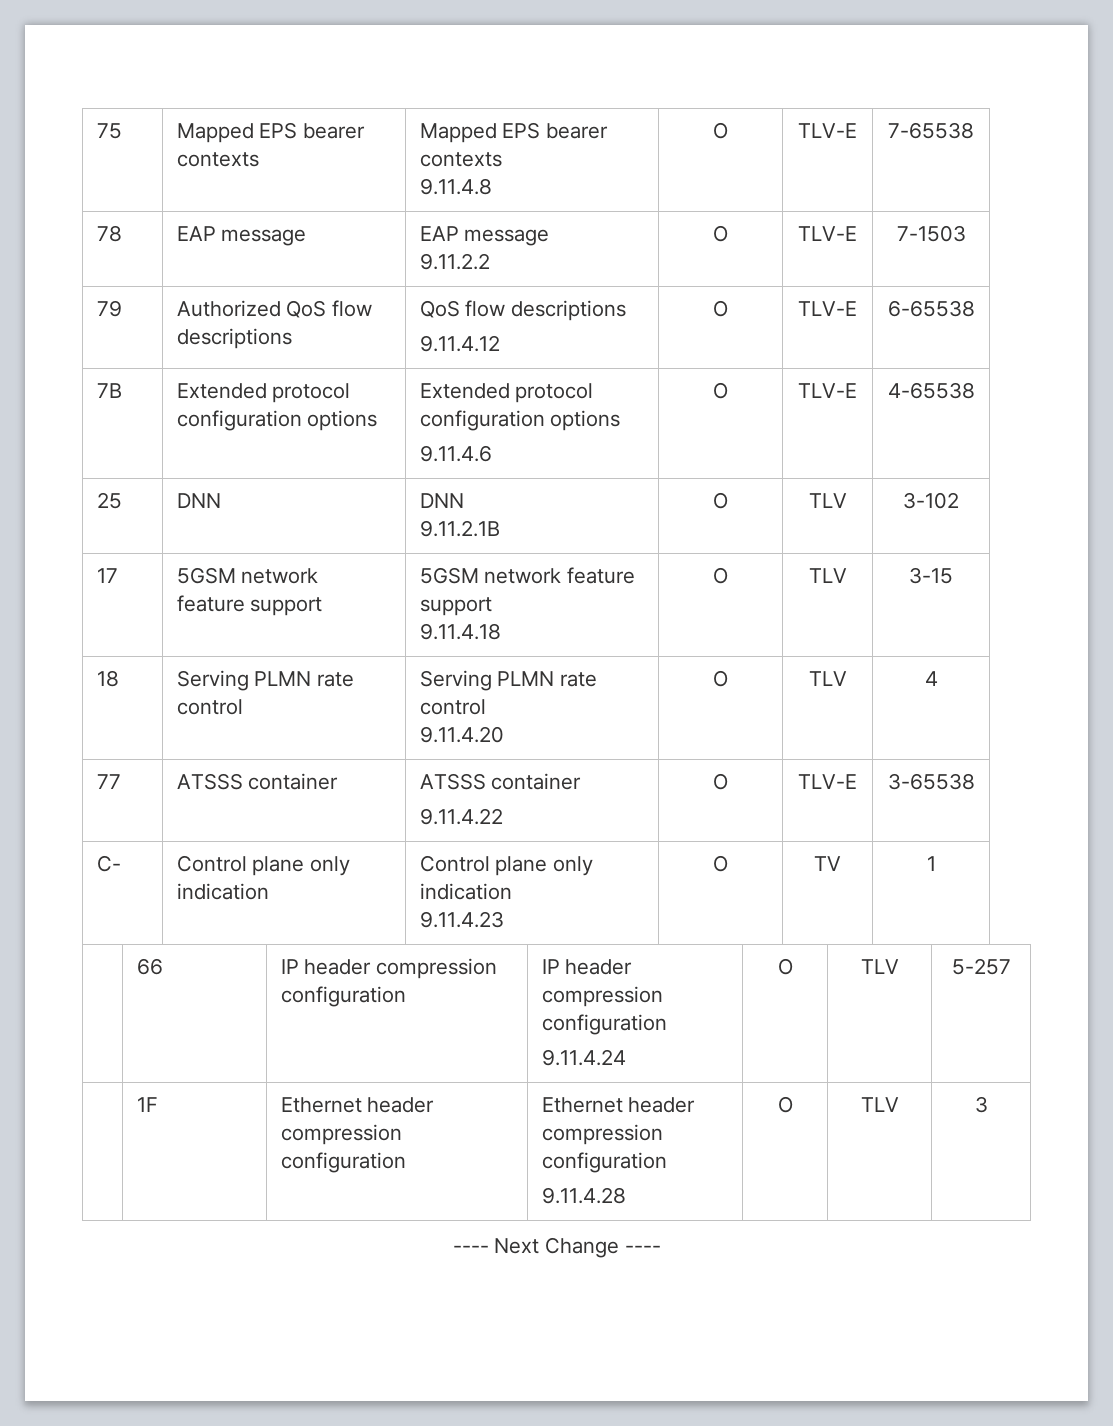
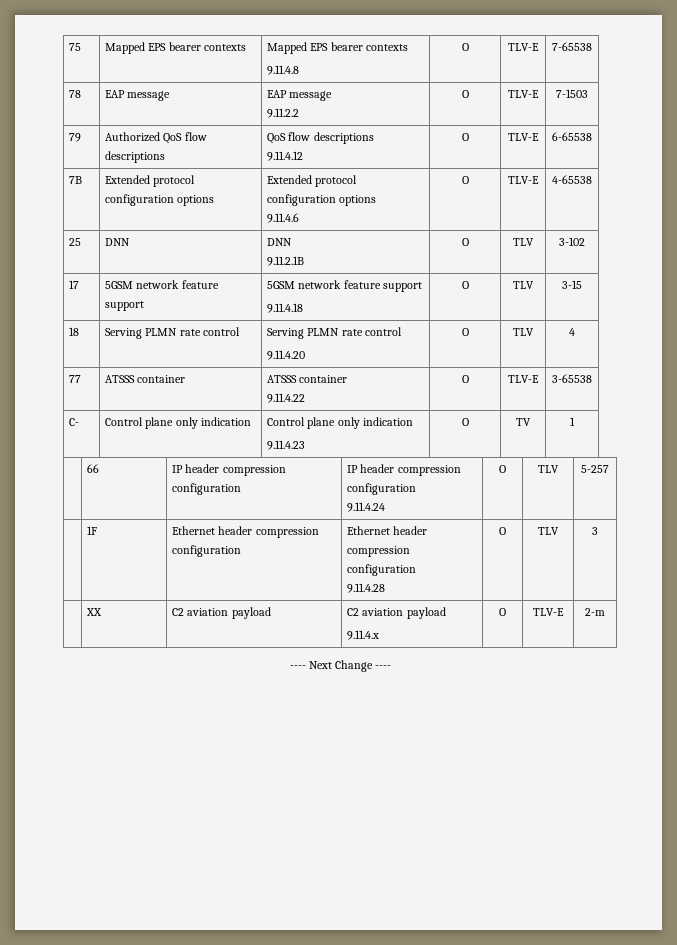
(988, 1104) none -> [86,608,103,616] [172,607,271,619] [347,607,446,619] [347,630,380,640] [499,608,506,616] [533,608,564,616] [585,608,605,616] // | XX | C2 aviation payload | C2 aviation payload // 9.11.4.x | O | TLV-E | 2-m

